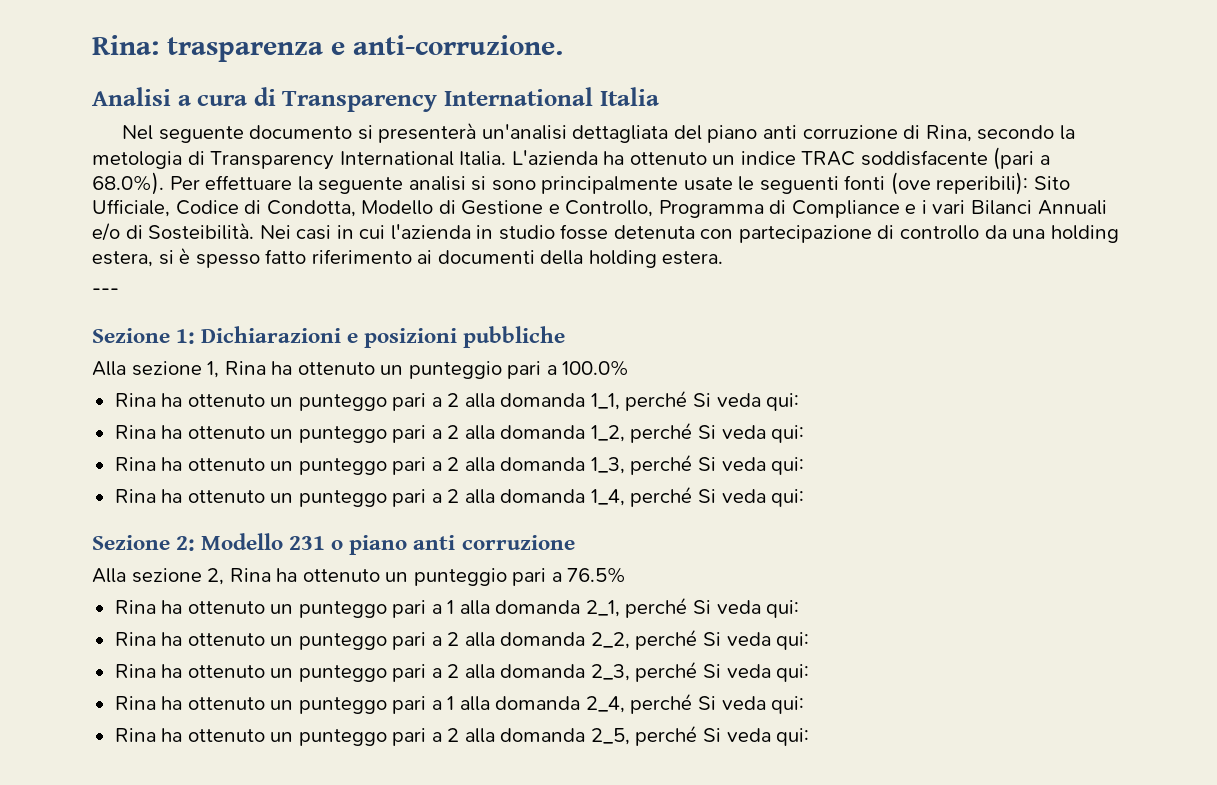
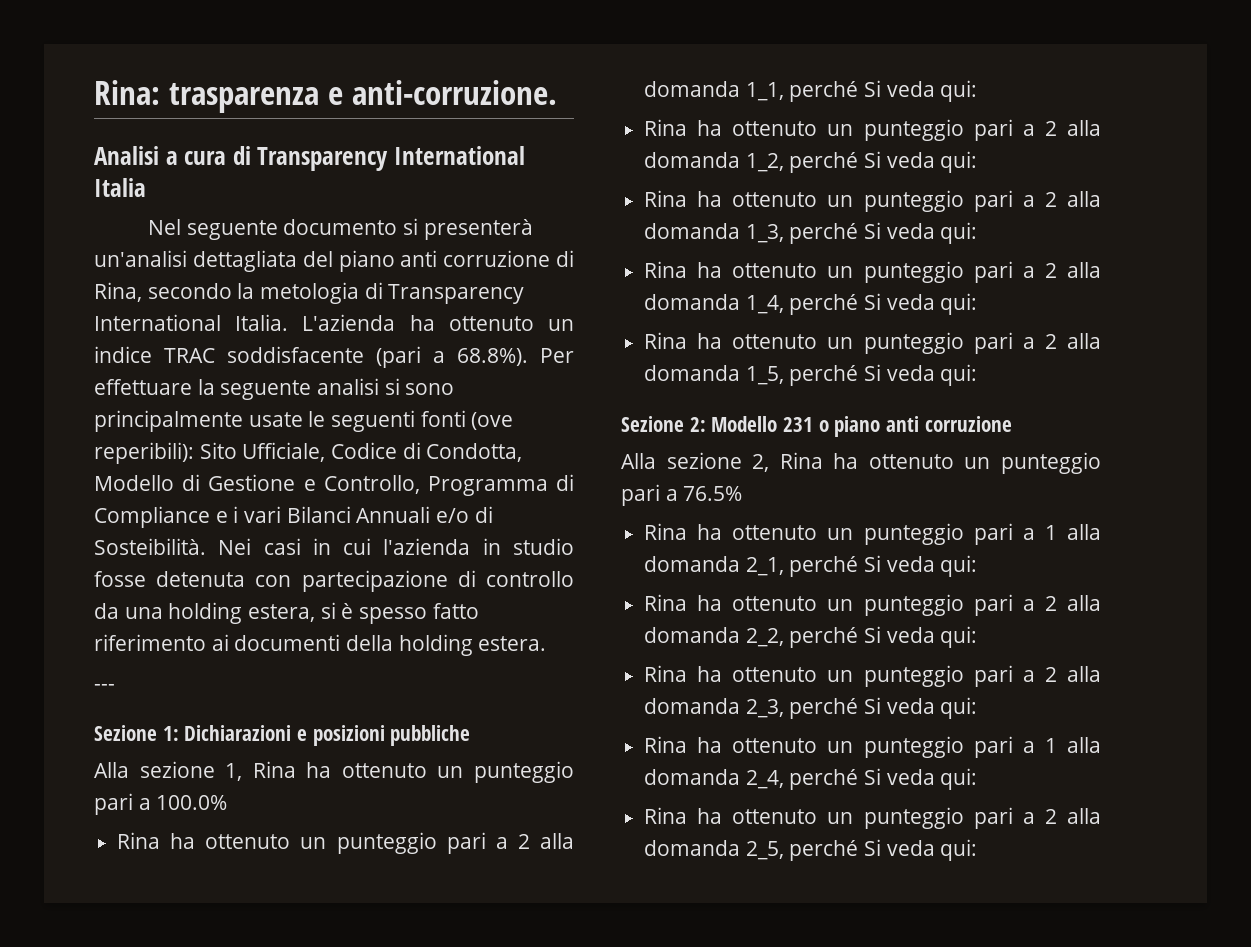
[92,172,164,195] 68.0%). -> [457,348,528,366] 68.8%).
[298,394,387,411] punteggo -> [336,832,437,854] punteggio
[298,426,387,443] punteggo -> [863,119,964,141] punteggio
[298,458,387,475] punteggo -> [863,190,964,212] punteggio
[298,490,387,507] punteggo -> [863,261,964,283] punteggio
(805, 498) none -> [644,332,1101,354] [644,364,978,386] // Rina ha ottenuto un punteggio pari a 2 alla domanda 1_5, perché Si veda qui:
[298,601,387,618] punteggo -> [863,523,964,545] punteggio
[298,633,387,650] punteggo -> [863,594,964,616] punteggio
[298,665,387,682] punteggo -> [863,665,964,687] punteggio
[298,697,387,714] punteggo -> [863,736,964,758] punteggio
[298,729,387,746] punteggo -> [863,807,964,829] punteggio

